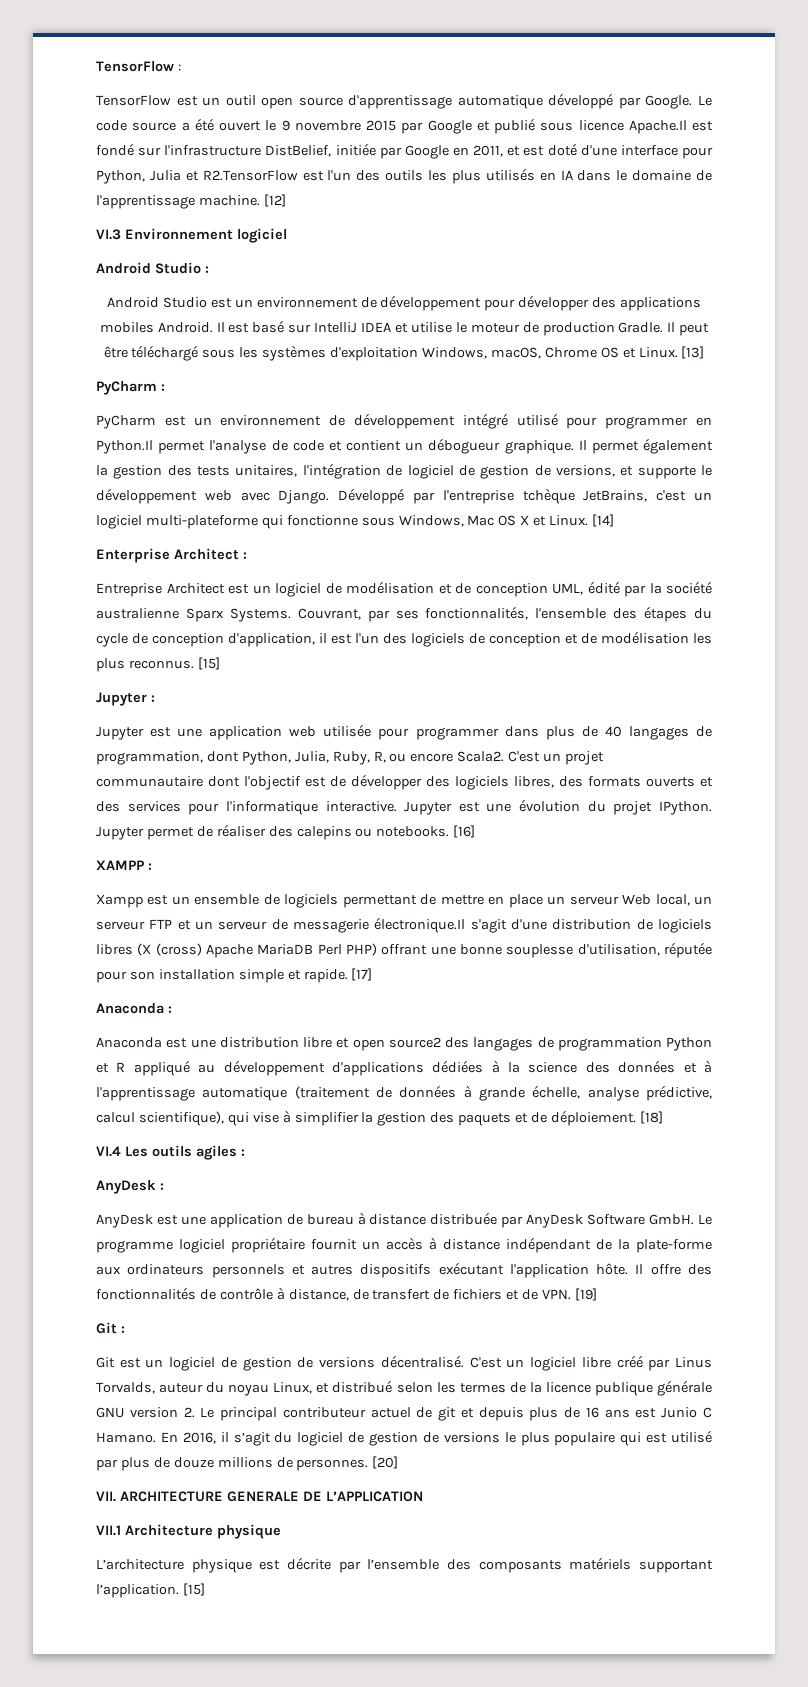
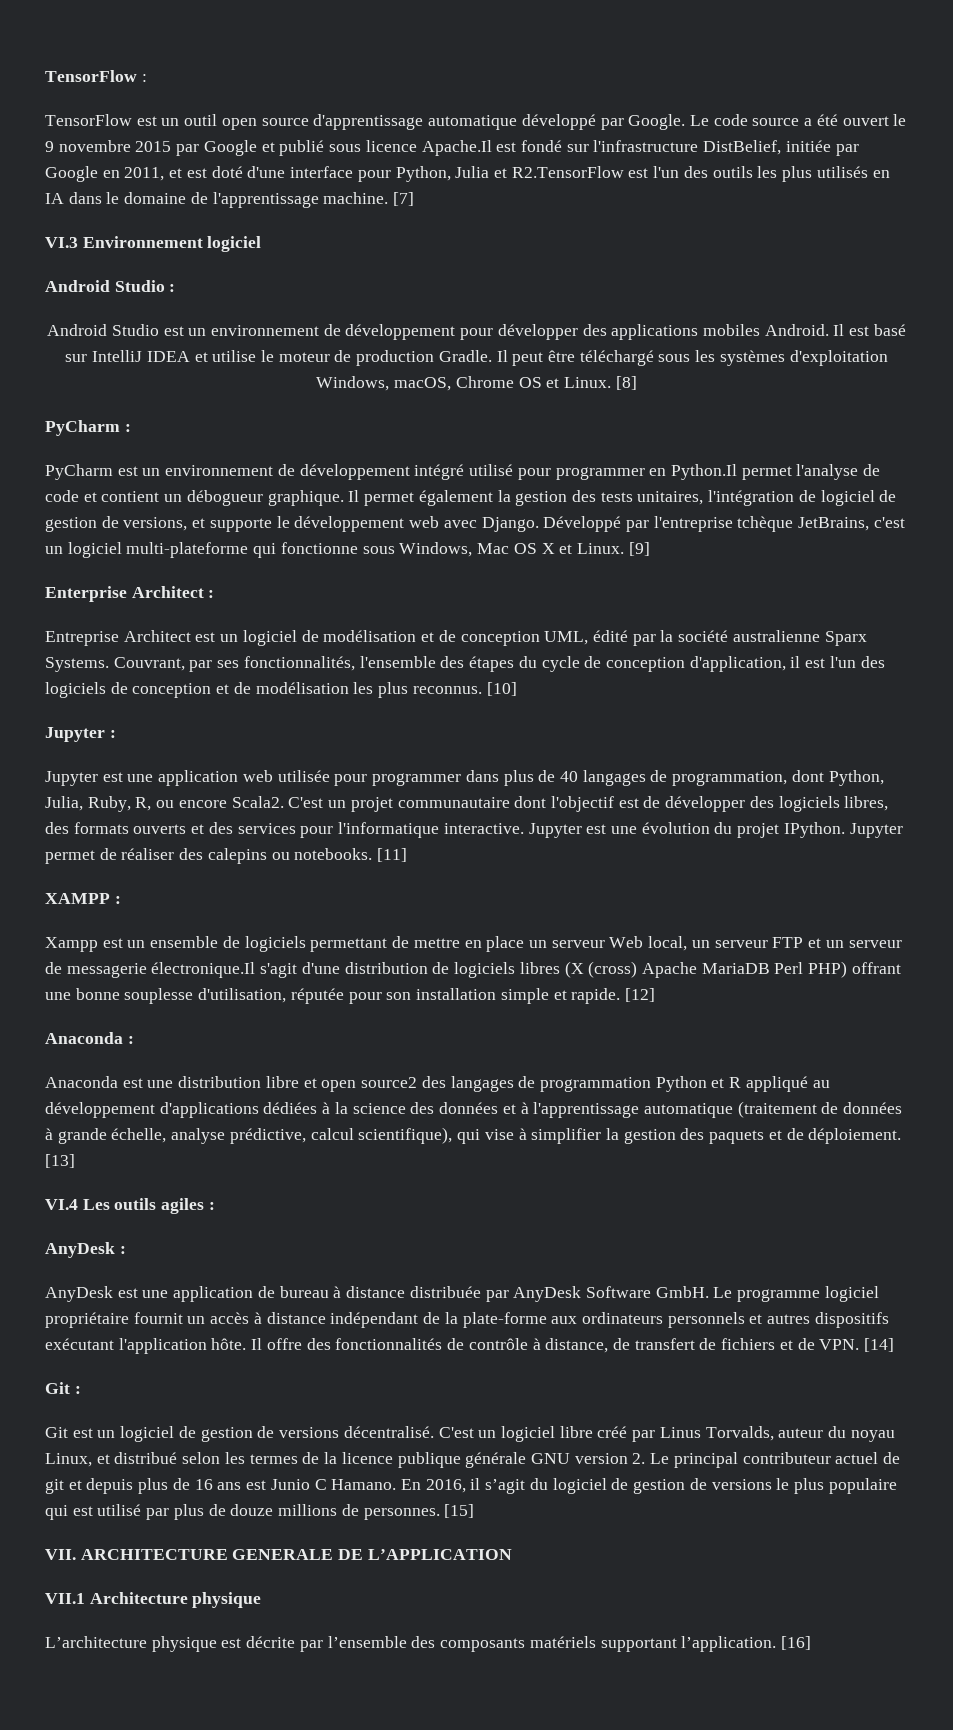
[263,194,286,207] [12] -> [393,192,415,206] [7]
[681,346,705,359] [13] -> [615,376,637,390] [8]
[592,514,615,527] [14] -> [628,542,650,556] [9]
[197,657,220,670] [15] -> [486,682,517,696] [10]
[453,825,476,838] [16] -> [377,848,408,862] [11]
[351,968,373,981] [17] -> [624,988,655,1002] [12]
[639,1111,663,1124] [18] -> [45,1154,75,1168] [13]
[574,1288,597,1301] [19] -> [864,1338,895,1352] [14]
[372,1456,399,1469] [20] -> [444,1504,475,1518] [15]
[182,1583,205,1596] [15] -> [780,1636,811,1650] [16]

